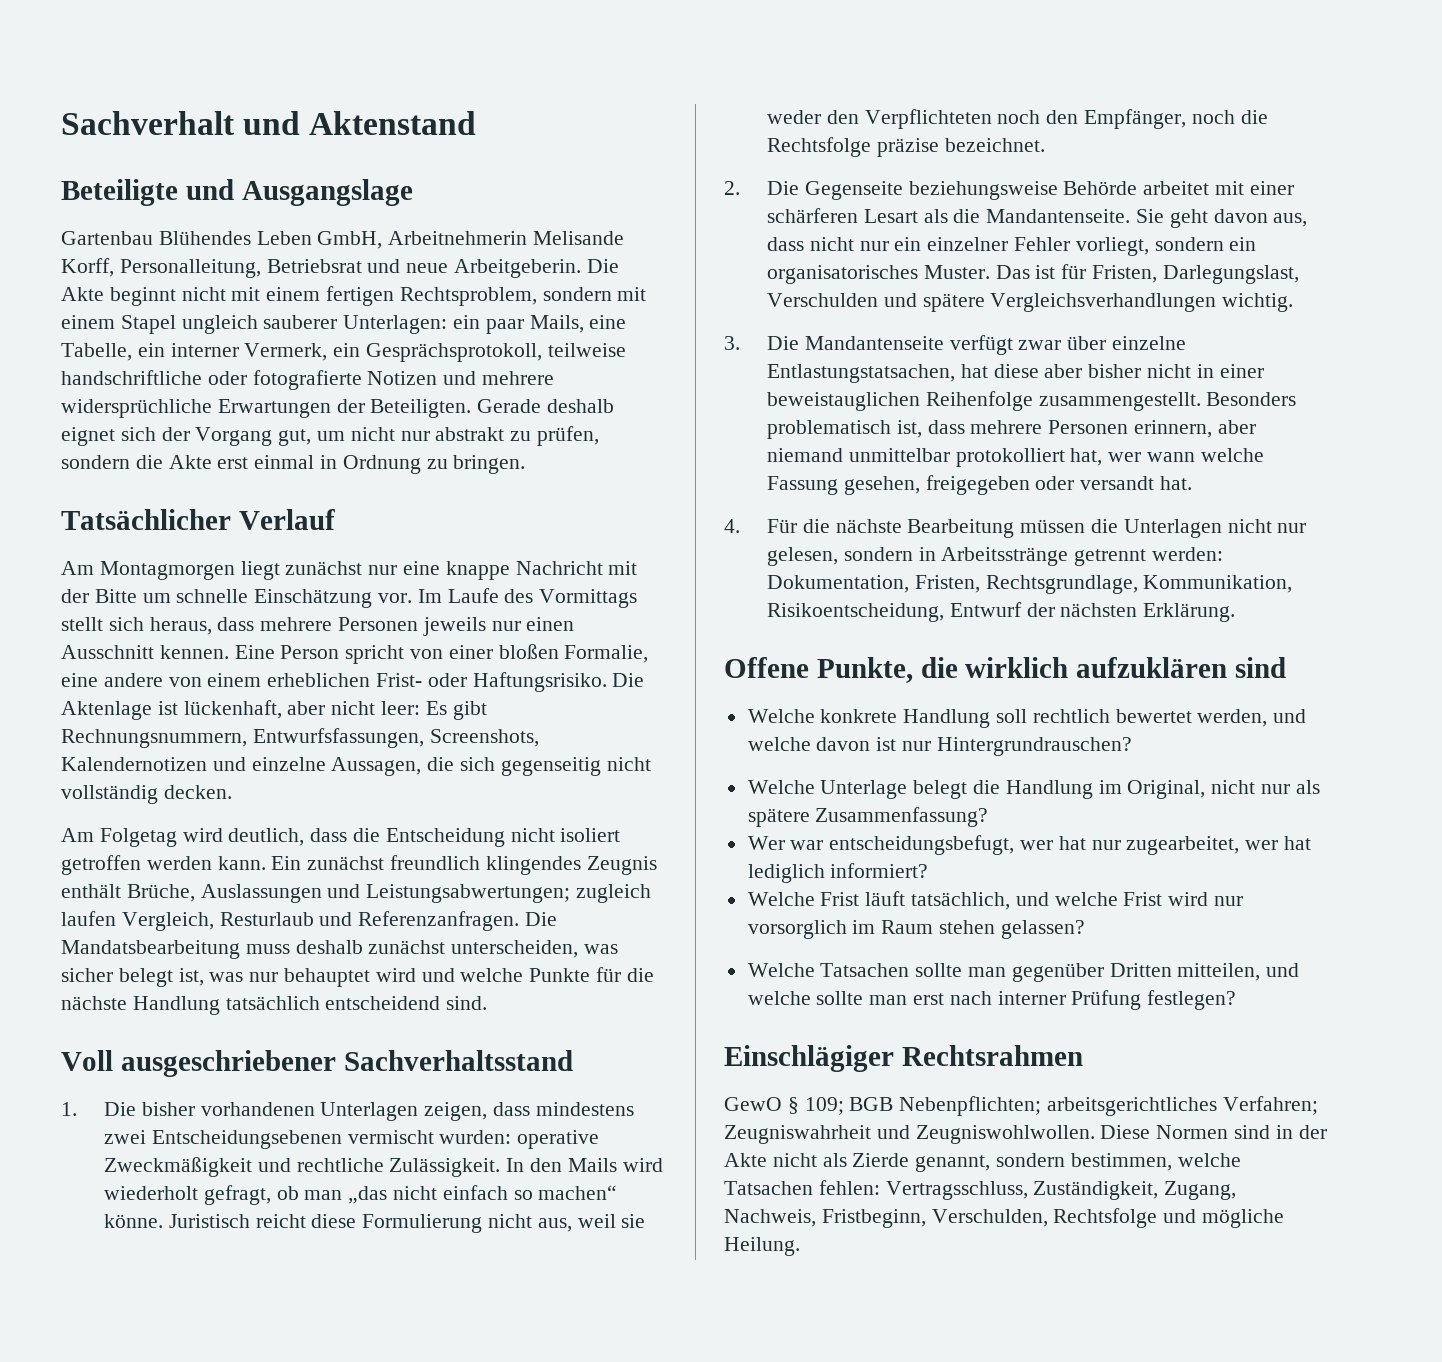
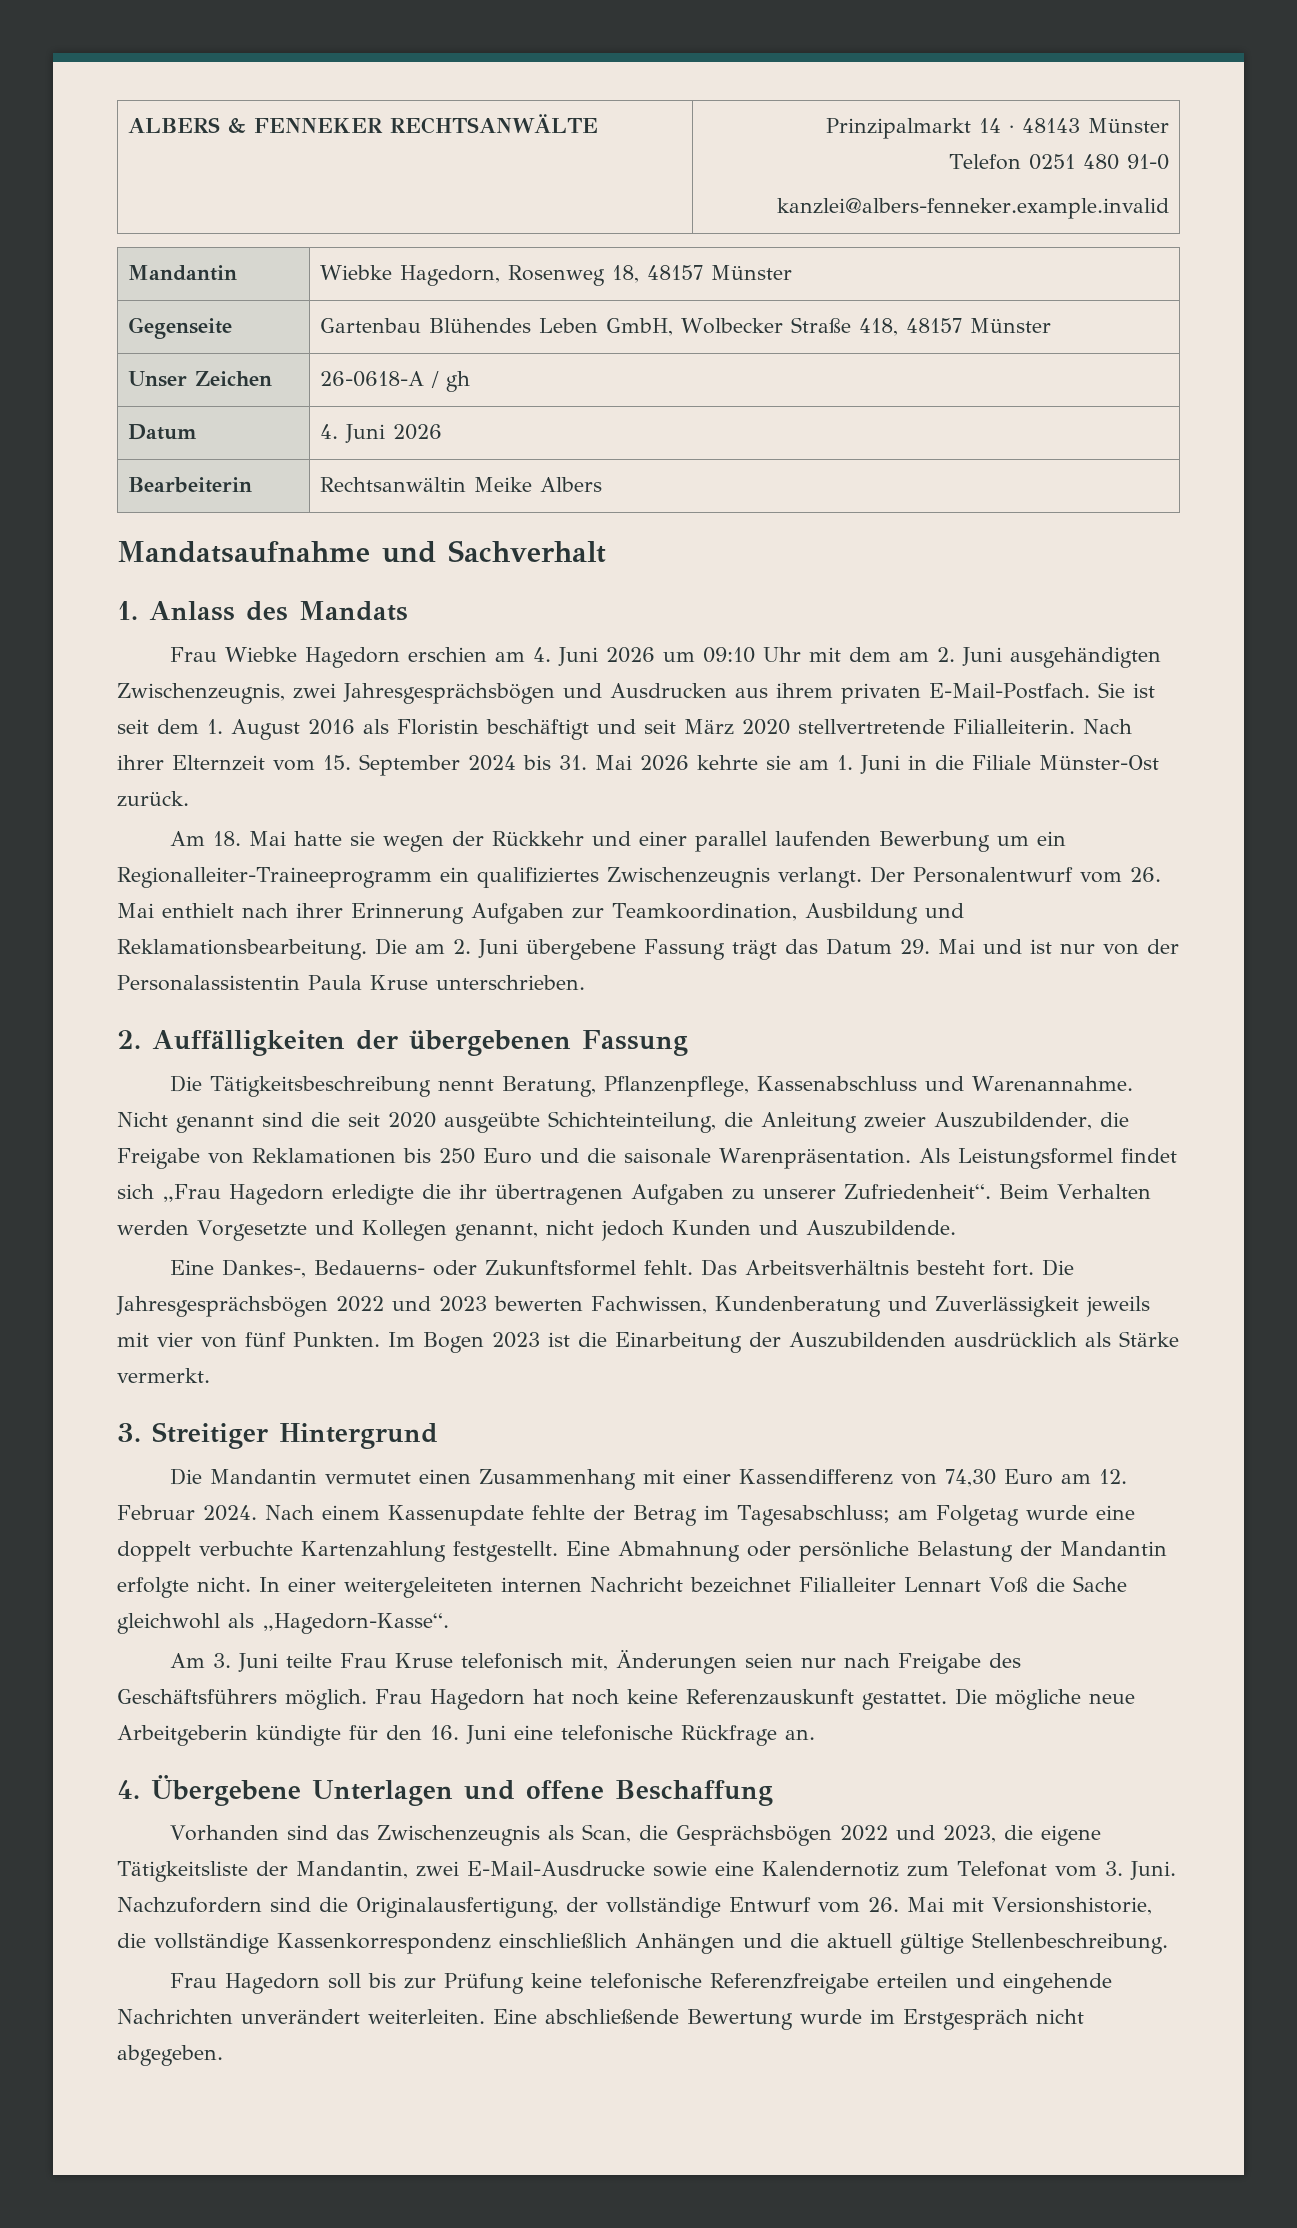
[61,111,477,135] [61,179,413,206] [61,231,625,249] [61,258,619,278] [61,286,647,306] [61,315,627,334] [61,343,626,362] [61,370,555,390] [61,399,615,418] [61,426,600,446] [61,455,526,474] [61,509,335,530] [61,561,638,580] [61,588,638,608] [61,617,575,636] [61,644,649,664] [61,672,645,692] [61,700,487,720] [61,728,539,748] [61,757,651,776] [61,785,232,804] [61,828,621,847] [61,855,657,875] [61,884,652,903] [61,911,558,931] [61,940,619,959] [61,967,654,987] [61,996,488,1015] [61,1050,573,1077] [61,1102,634,1121] [103,1130,600,1149] [103,1157,663,1177] [103,1185,618,1205] [103,1214,646,1233] [766,109,1268,129] [766,137,1045,157] [724,181,1294,200] [766,208,1308,228] [766,237,1257,256] [766,264,1299,284] [766,293,1294,312] [724,335,1187,355] [766,364,1264,383] [766,391,1297,411] [766,420,1256,439] [766,448,1264,467] [766,475,1193,495] [724,519,1307,538] [766,547,1224,566] [766,575,1293,594] [766,602,1236,622] [724,657,1287,683] [747,709,1307,728] [747,737,1132,756] [747,780,1320,799] [747,807,989,827] [747,835,1312,855] [747,863,929,883] [747,891,1244,910] [747,920,1085,939] [747,963,1300,982] [747,990,1237,1010] [724,1045,1083,1072] [724,1096,1318,1116] [724,1125,1327,1144] [724,1153,1241,1172] [724,1180,1237,1200] [724,1208,1285,1228] [724,1237,800,1256] Sachverhalt und Aktenstand // Beteiligte und Ausgangslage // Gartenbau Blühendes Leben GmbH, Arbeitnehmerin Melisande Korff, Personalleitung, Betriebsrat und neue Arbeitgeberin. Die Akte beginnt nicht mit einem fertigen Rechtsproblem, sondern mit einem Stapel ungleich sauberer Unterlagen: ein paar Mails, eine Tabelle, ein interner Vermerk, ein Gesprächsprotokoll, teilweise handschriftliche oder fotografierte Notizen und mehrere widersprüchliche Erwartungen der Beteiligten. Gerade deshalb eignet sich der Vorgang gut, um nicht nur abstrakt zu prüfen, sondern die Akte erst einmal in Ordnung zu bringen. // Tatsächlicher Verlauf // Am Montagmorgen liegt zunächst nur eine knappe Nachricht mit der Bitte um schnelle Einschätzung vor. Im Laufe des Vormittags stellt sich heraus, dass mehrere Personen jeweils nur einen Ausschnitt kennen. Eine Person spricht von einer bloßen Formalie, eine andere von einem erheblichen Frist- oder Haftungsrisiko. Die Aktenlage ist lückenhaft, aber nicht leer: Es gibt Rechnungsnummern, Entwurfsfassungen, Screenshots, Kalendernotizen und einzelne Aussagen, die sich gegenseitig nicht vollständig decken. // Am Folgetag wird deutlich, dass die Entscheidung nicht isoliert getroffen werden kann. Ein zunächst freundlich klingendes Zeugnis enthält Brüche, Auslassungen und Leistungsabwertungen; zugleich laufen Vergleich, Resturlaub und Referenzanfragen. Die Mandatsbearbeitung muss deshalb zunächst unterscheiden, was sicher belegt ist, was nur behauptet wird und welche Punkte für die nächste Handlung tatsächlich entscheidend sind. // Voll ausgeschriebener Sachverhaltsstand // 1. Die bisher vorhandenen Unterlagen zeigen, dass mindestens zwei Entscheidungsebenen vermischt wurden: operative Zweckmäßigkeit und rechtliche Zulässigkeit. In den Mails wird wiederholt gefragt, ob man „das nicht einfach so machen“ könne. Juristisch reicht diese Formulierung nicht aus, weil sie weder den Verpflichteten noch den Empfänger, noch die Rechtsfolge präzise bezeichnet. // 2. Die Gegenseite beziehungsweise Behörde arbeitet mit einer schärferen Lesart als die Mandantenseite. Sie geht davon aus, dass nicht nur ein einzelner Fehler vorliegt, sondern ein organisatorisches Muster. Das ist für Fristen, Darlegungslast, Verschulden und spätere Vergleichsverhandlungen wichtig. // 3. Die Mandantenseite verfügt zwar über einzelne Entlastungstatsachen, hat diese aber bisher nicht in einer beweistauglichen Reihenfolge zusammengestellt. Besonders problematisch ist, dass mehrere Personen erinnern, aber niemand unmittelbar protokolliert hat, wer wann welche Fassung gesehen, freigegeben oder versandt hat. // 4. Für die nächste Bearbeitung müssen die Unterlagen nicht nur gelesen, sondern in Arbeitsstränge getrennt werden: Dokumentation, Fristen, Rechtsgrundlage, Kommunikation, Risikoentscheidung, Entwurf der nächsten Erklärung. // Offene Punkte, die wirklich aufzuklären sind // Welche konkrete Handlung soll rechtlich bewertet werden, und welche davon ist nur Hintergrundrauschen? // Welche Unterlage belegt die Handlung im Original, nicht nur als spätere Zusammenfassung? // Wer war entscheidungsbefugt, wer hat nur zugearbeitet, wer hat lediglich informiert? // Welche Frist läuft tatsächlich, und welche Frist wird nur vorsorglich im Raum stehen gelassen? // Welche Tatsachen sollte man gegenüber Dritten mitteilen, und welche sollte man erst nach interner Prüfung festlegen? // Einschlägiger Rechtsrahmen // GewO § 109; BGB Nebenpflichten; arbeitsgerichtliches Verfahren; Zeugniswahrheit und Zeugniswohlwollen. Diese Normen sind in der Akte nicht als Zierde genannt, sondern bestimmen, welche Tatsachen fehlen: Vertragsschluss, Zuständigkeit, Zugang, Nachweis, Fristbeginn, Verschulden, Rechtsfolge und mögliche Heilung. -> [127,114,598,134] [826,118,1170,139] [949,154,1170,170] [777,198,1170,219] [127,265,237,281] [319,265,792,286] [127,317,232,339] [319,317,1051,336] [127,371,272,387] [319,371,470,392] [127,424,197,440] [319,424,442,443] [127,477,252,493] [319,477,602,492] [117,540,606,563] [117,601,408,621] [170,647,1162,668] [117,682,1155,704] [117,719,1132,740] [117,754,1159,776] [117,791,189,807] [170,831,1067,852] [117,866,1161,888] [117,903,964,924] [117,938,1179,960] [117,975,585,991] [117,1030,688,1056] [170,1075,1134,1097] [117,1111,1129,1133] [117,1148,1177,1169] [117,1184,1151,1205] [117,1220,956,1241] [170,1259,1075,1278] [116,1296,1150,1317] [117,1331,1179,1353] [117,1368,210,1383] [117,1422,438,1449] [170,1468,1128,1490] [117,1505,1135,1526] [117,1541,1167,1562] [117,1576,1127,1598] [117,1613,449,1634] [170,1650,1022,1674] [117,1688,1135,1710] [117,1725,815,1746] [117,1775,773,1806] [170,1824,1102,1846] [117,1861,1176,1882] [117,1897,1152,1918] [117,1932,1168,1954] [170,1973,1113,1994] [117,2009,1084,2030] [117,2045,223,2066] ALBERS & FENNEKER RECHTSANWÄLTE | Prinzipalmarkt 14 · 48143 Münster // Telefon 0251 480 91-0 // kanzlei@albers-fenneker.example.invalid // Mandantin | Wiebke Hagedorn, Rosenweg 18, 48157 Münster // Gegenseite | Gartenbau Blühendes Leben GmbH, Wolbecker Straße 418, 48157 Münster // Unser Zeichen | 26-0618-A / gh // Datum | 4. Juni 2026 // Bearbeiterin | Rechtsanwältin Meike Albers // Mandatsaufnahme und Sachverhalt // 1. Anlass des Mandats // Frau Wiebke Hagedorn erschien am 4. Juni 2026 um 09:10 Uhr mit dem am 2. Juni ausgehändigten Zwischenzeugnis, zwei Jahresgesprächsbögen und Ausdrucken aus ihrem privaten E-Mail-Postfach. Sie ist seit dem 1. August 2016 als Floristin beschäftigt und seit März 2020 stellvertretende Filialleiterin. Nach ihrer Elternzeit vom 15. September 2024 bis 31. Mai 2026 kehrte sie am 1. Juni in die Filiale Münster-Ost zurück. // Am 18. Mai hatte sie wegen der Rückkehr und einer parallel laufenden Bewerbung um ein Regionalleiter-Traineeprogramm ein qualifiziertes Zwischenzeugnis verlangt. Der Personalentwurf vom 26. Mai enthielt nach ihrer Erinnerung Aufgaben zur Teamkoordination, Ausbildung und Reklamationsbearbeitung. Die am 2. Juni übergebene Fassung trägt das Datum 29. Mai und ist nur von der Personalassistentin Paula Kruse unterschrieben. // 2. Auffälligkeiten der übergebenen Fassung // Die Tätigkeitsbeschreibung nennt Beratung, Pflanzenpflege, Kassenabschluss und Warenannahme. Nicht genannt sind die seit 2020 ausgeübte Schichteinteilung, die Anleitung zweier Auszubildender, die Freigabe von Reklamationen bis 250 Euro und die saisonale Warenpräsentation. Als Leistungsformel findet sich „Frau Hagedorn erledigte die ihr übertragenen Aufgaben zu unserer Zufriedenheit“. Beim Verhalten werden Vorgesetzte und Kollegen genannt, nicht jedoch Kunden und Auszubildende. // Eine Dankes-, Bedauerns- oder Zukunftsformel fehlt. Das Arbeitsverhältnis besteht fort. Die Jahresgesprächsbögen 2022 und 2023 bewerten Fachwissen, Kundenberatung und Zuverlässigkeit jeweils mit vier von fünf Punkten. Im Bogen 2023 ist die Einarbeitung der Auszubildenden ausdrücklich als Stärke vermerkt. // 3. Streitiger Hintergrund // Die Mandantin vermutet einen Zusammenhang mit einer Kassendifferenz von 74,30 Euro am 12. Februar 2024. Nach einem Kassenupdate fehlte der Betrag im Tagesabschluss; am Folgetag wurde eine doppelt verbuchte Kartenzahlung festgestellt. Eine Abmahnung oder persönliche Belastung der Mandantin erfolgte nicht. In einer weitergeleiteten internen Nachricht bezeichnet Filialleiter Lennart Voß die Sache gleichwohl als „Hagedorn-Kasse“. // Am 3. Juni teilte Frau Kruse telefonisch mit, Änderungen seien nur nach Freigabe des Geschäftsführers möglich. Frau Hagedorn hat noch keine Referenzauskunft gestattet. Die mögliche neue Arbeitgeberin kündigte für den 16. Juni eine telefonische Rückfrage an. // 4. Übergebene Unterlagen und offene Beschaffung // Vorhanden sind das Zwischenzeugnis als Scan, die Gesprächsbögen 2022 und 2023, die eigene Tätigkeitsliste der Mandantin, zwei E-Mail-Ausdrucke sowie eine Kalendernotiz zum Telefonat vom 3. Juni. Nachzufordern sind die Originalausfertigung, der vollständige Entwurf vom 26. Mai mit Versionshistorie, die vollständige Kassenkorrespondenz einschließlich Anhängen und die aktuell gültige Stellenbeschreibung. // Frau Hagedorn soll bis zur Prüfung keine telefonische Referenzfreigabe erteilen und eingehende Nachrichten unverändert weiterleiten. Eine abschließende Bewertung wurde im Erstgespräch nicht abgegeben.

